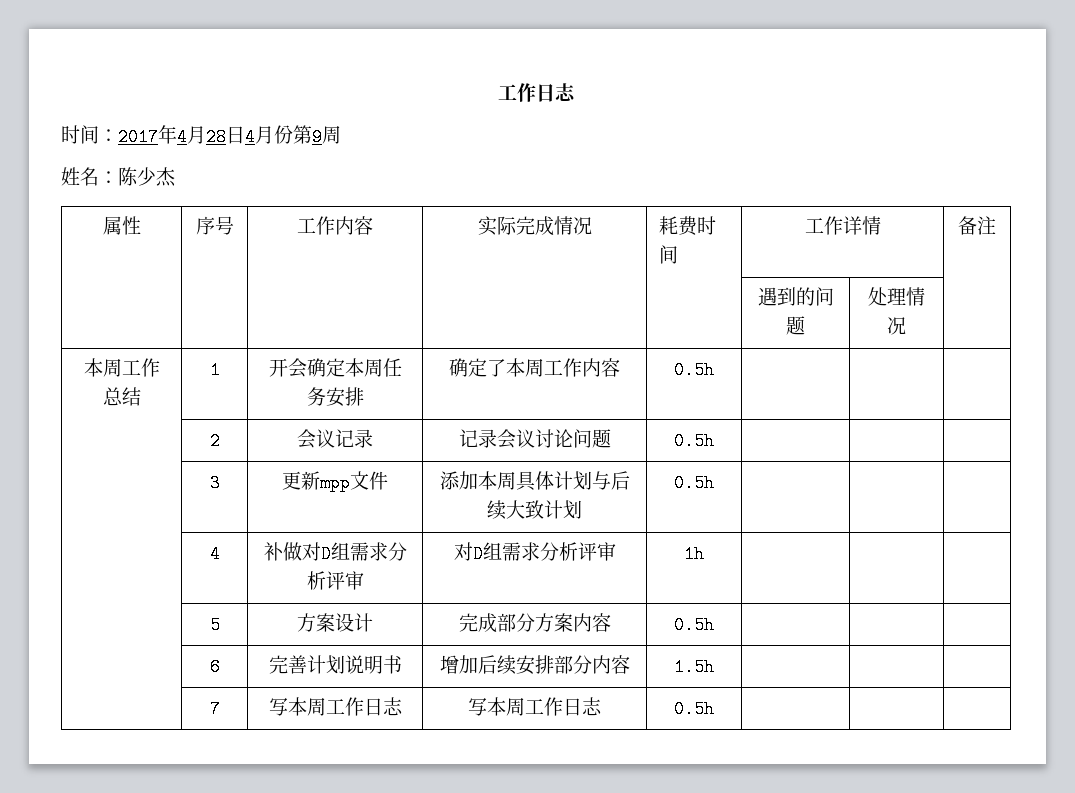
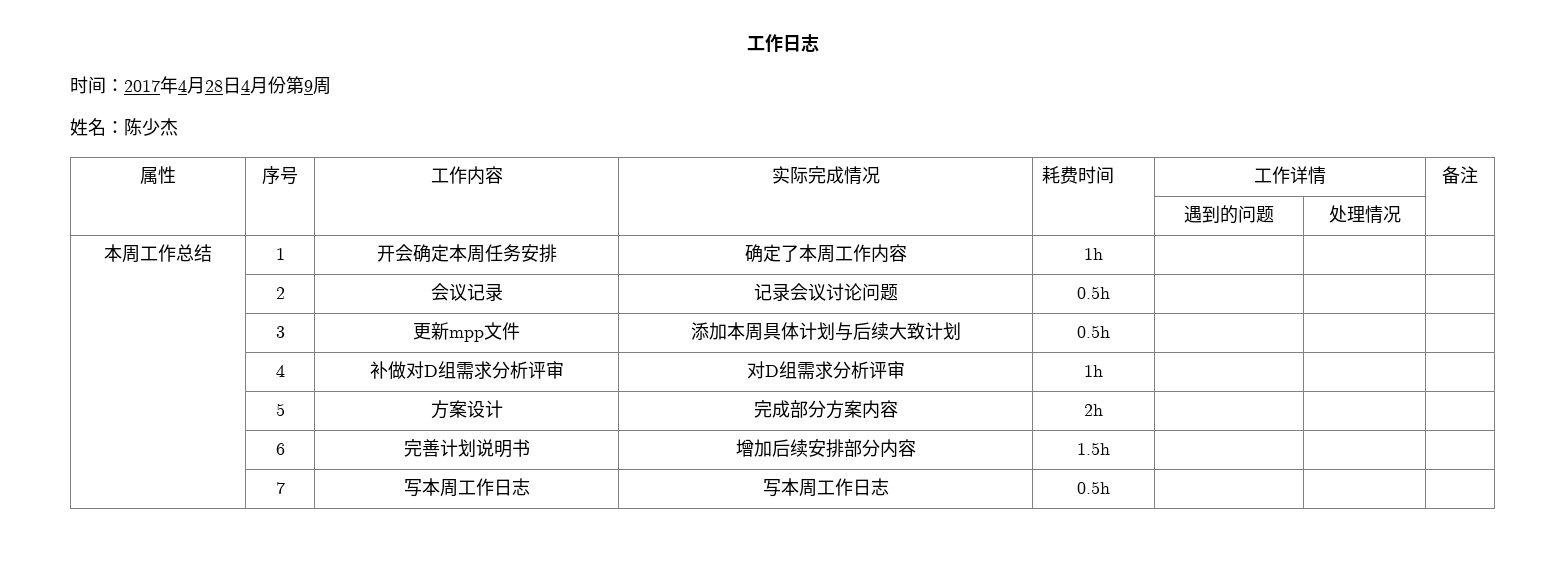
[674,361,714,379] 0.5h -> [1084,248,1103,260] 1h
[674,616,714,634] 0.5h -> [1084,404,1103,416] 2h

